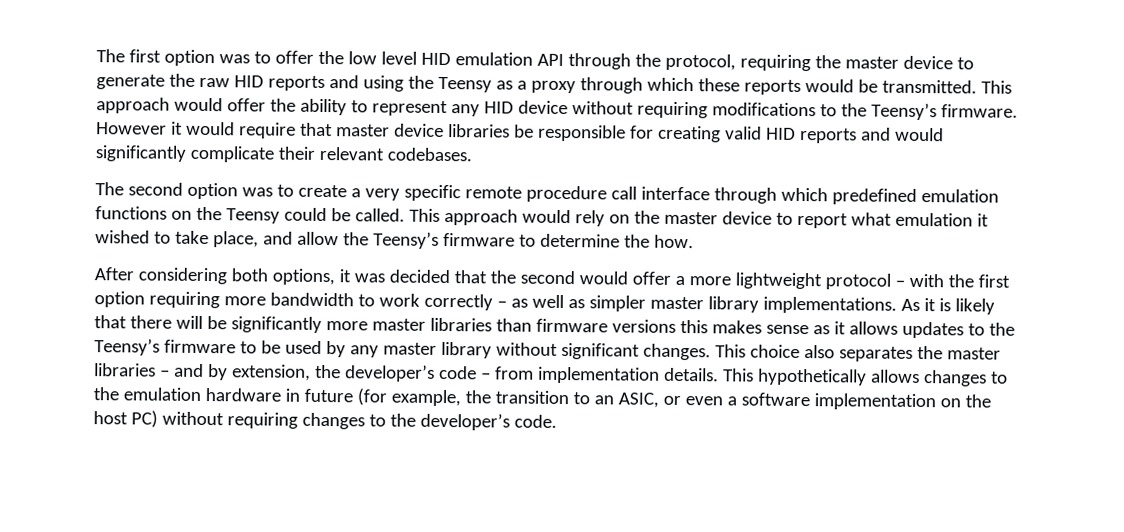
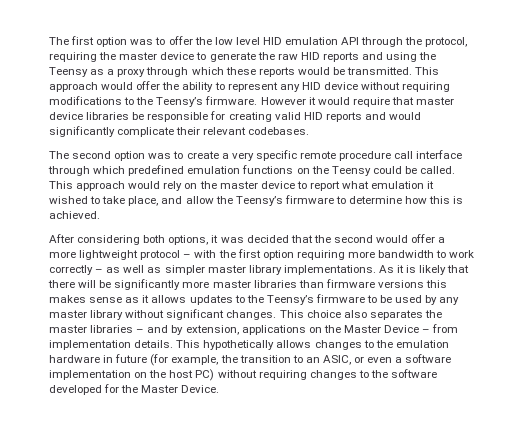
[623,234,694,249] the how. -> [405,196,464,204] [49,211,100,219] how this is achieved.
[314,364,477,382] the developer’s code -> [241,325,420,335] applications on the Master Device
[419,412,557,431] developer’s code. -> [391,369,438,378] [49,384,220,395] software developed for the Master Device.

